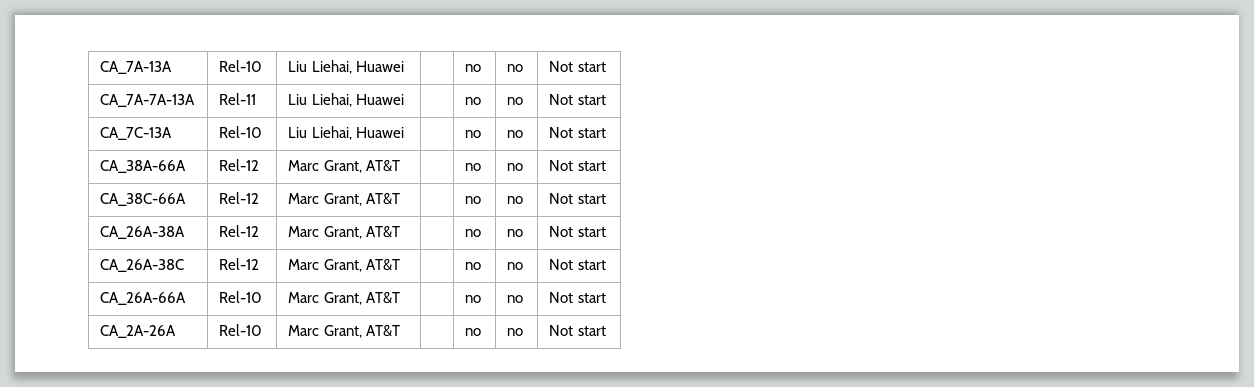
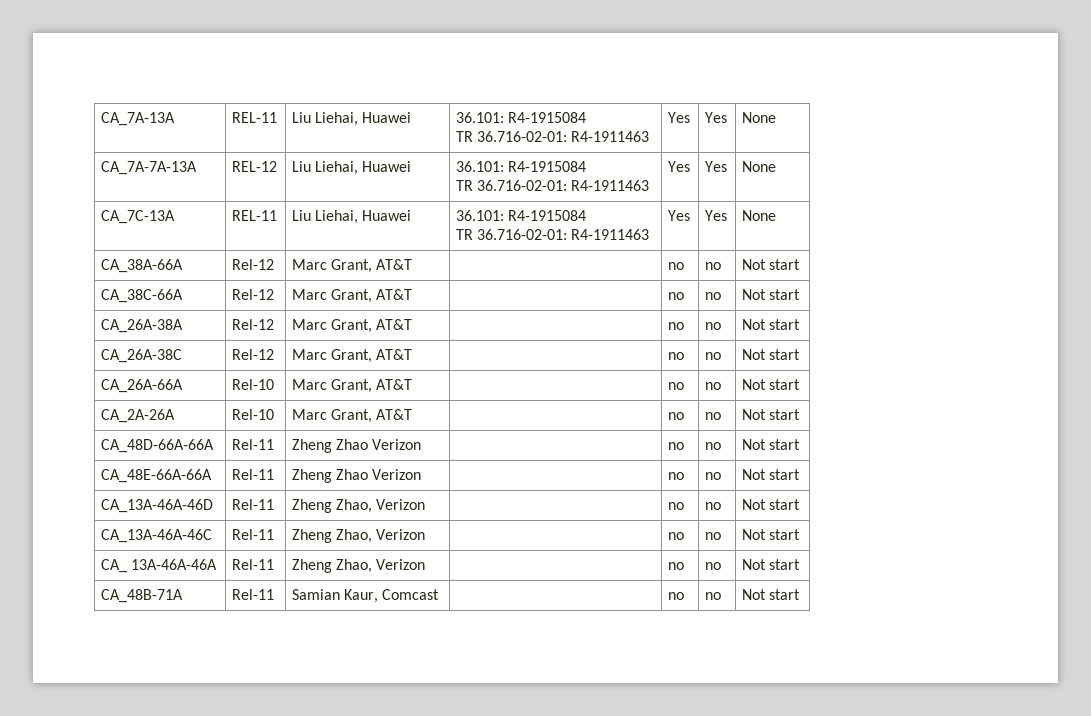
[219,60,263,72] [288,60,404,74] [465,64,482,72] [507,64,524,72] [549,61,606,72] Rel-10 | Liu Liehai, Huawei | | no | no | Not start -> [232,112,278,123] [292,112,412,126] [456,112,587,123] [456,131,650,142] [668,112,691,123] [705,112,728,123] [742,112,777,123] REL-11 | Liu Liehai, Huawei | 36.101: R4-1915084 // TR 36.716-02-01: R4-1911463 | Yes | Yes | None
[219,93,257,105] [288,93,404,107] [465,97,482,105] [507,97,524,105] [549,94,606,105] Rel-11 | Liu Liehai, Huawei | | no | no | Not start -> [232,161,278,172] [292,161,412,175] [456,161,587,172] [456,180,650,191] [668,161,691,172] [705,161,728,172] [742,161,777,172] REL-12 | Liu Liehai, Huawei | 36.101: R4-1915084 // TR 36.716-02-01: R4-1911463 | Yes | Yes | None
[219,126,263,138] [288,126,404,140] [465,130,482,138] [507,130,524,138] [549,127,606,138] Rel-10 | Liu Liehai, Huawei | | no | no | Not start -> [232,210,278,221] [292,210,412,224] [456,210,587,221] [456,229,650,240] [668,210,691,221] [705,210,728,221] [742,210,777,221] REL-11 | Liu Liehai, Huawei | 36.101: R4-1915084 // TR 36.716-02-01: R4-1911463 | Yes | Yes | None
(606, 331) none -> [101,439,215,453] [232,439,275,450] [292,439,422,453] [668,442,685,450] [705,442,722,450] [742,439,801,450] [101,469,213,483] [232,469,275,480] [292,469,422,483] [668,472,685,480] [705,472,722,480] [742,469,801,480] [101,499,214,513] [232,499,275,510] [292,499,426,513] [668,502,685,510] [705,502,722,510] [742,499,801,510] [101,529,213,543] [232,529,275,540] [292,529,426,543] [668,532,685,540] [705,532,722,540] [742,529,801,540] [101,559,218,573] [232,559,275,570] [292,559,426,573] [668,562,685,570] [705,562,722,570] [742,559,801,570] [101,589,184,603] [232,589,275,600] [292,589,440,603] [668,592,685,600] [705,592,722,600] [742,589,801,600] // CA_48D-66A-66A | Rel-11 | Zheng Zhao Verizon | | no | no | Not start // CA_48E-66A-66A | Rel-11 | Zheng Zhao Verizon | | no | no | Not start // CA_13A-46A-46D | Rel-11 | Zheng Zhao, Verizon | | no | no | Not start // CA_13A-46A-46C | Rel-11 | Zheng Zhao, Verizon | | no | no | Not start // CA_ 13A-46A-46A | Rel-11 | Zheng Zhao, Verizon | | no | no | Not start // CA_48B-71A | Rel-11 | Samian Kaur, Comcast | | no | no | Not start

